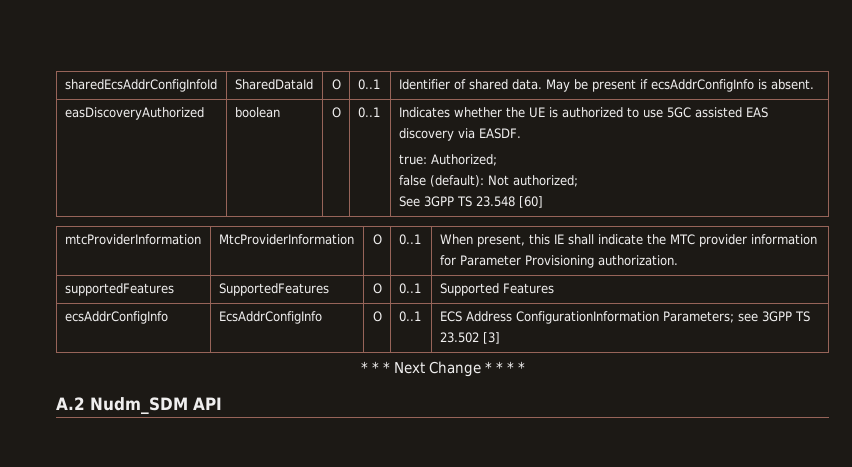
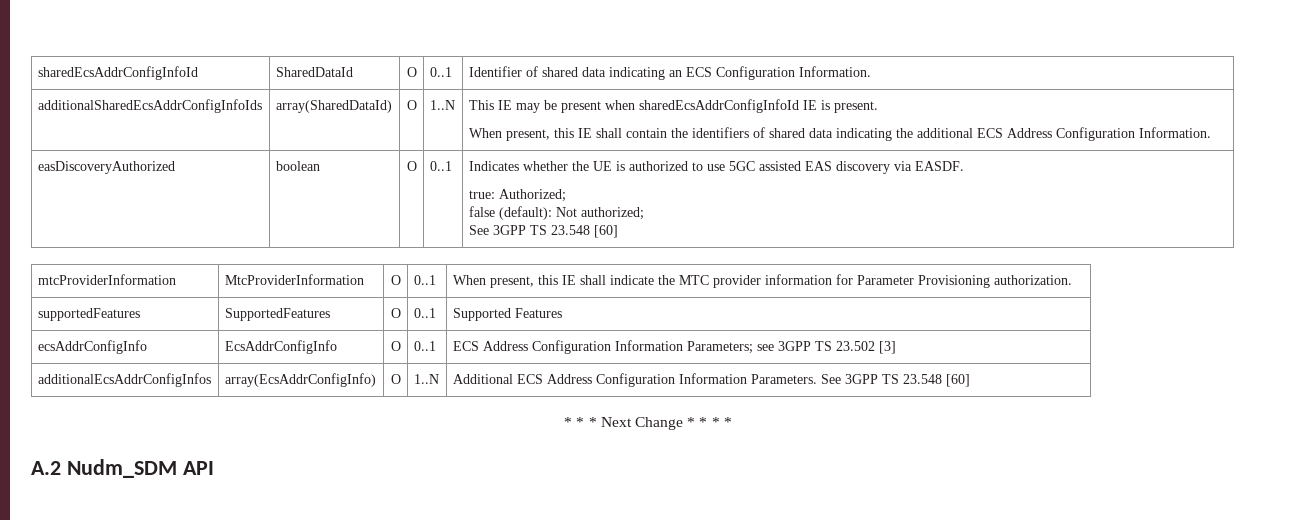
[511,79,814,92] data. May be present if ecsAddrConfigInfo is absent. -> [581,66,871,80] [37,99,262,113] [275,100,392,113] [406,100,417,110] [429,100,455,110] [468,99,878,113] [468,127,1211,141] data indicating an ECS Configuration Information. // additionalSharedEcsAddrConfigInfoIds | array(SharedDataId) | O | 1..N | This IE may be present when sharedEcsAddrConfigInfoId IE is present. // When present, this IE shall contain the identifiers of shared data indicating the additional ECS Address Configuration Information.
[515,311,659,324] ConfigurationInformation -> [531,340,683,354] Configuration Information
(500, 338) none -> [37,373,211,387] [224,373,376,387] [390,374,401,384] [413,374,439,384] [452,373,970,387] // additionalEcsAddrConfigInfos | array(EcsAddrConfigInfo) | O | 1..N | Additional ECS Address Configuration Information Parameters. See 3GPP TS 23.548 [60]

